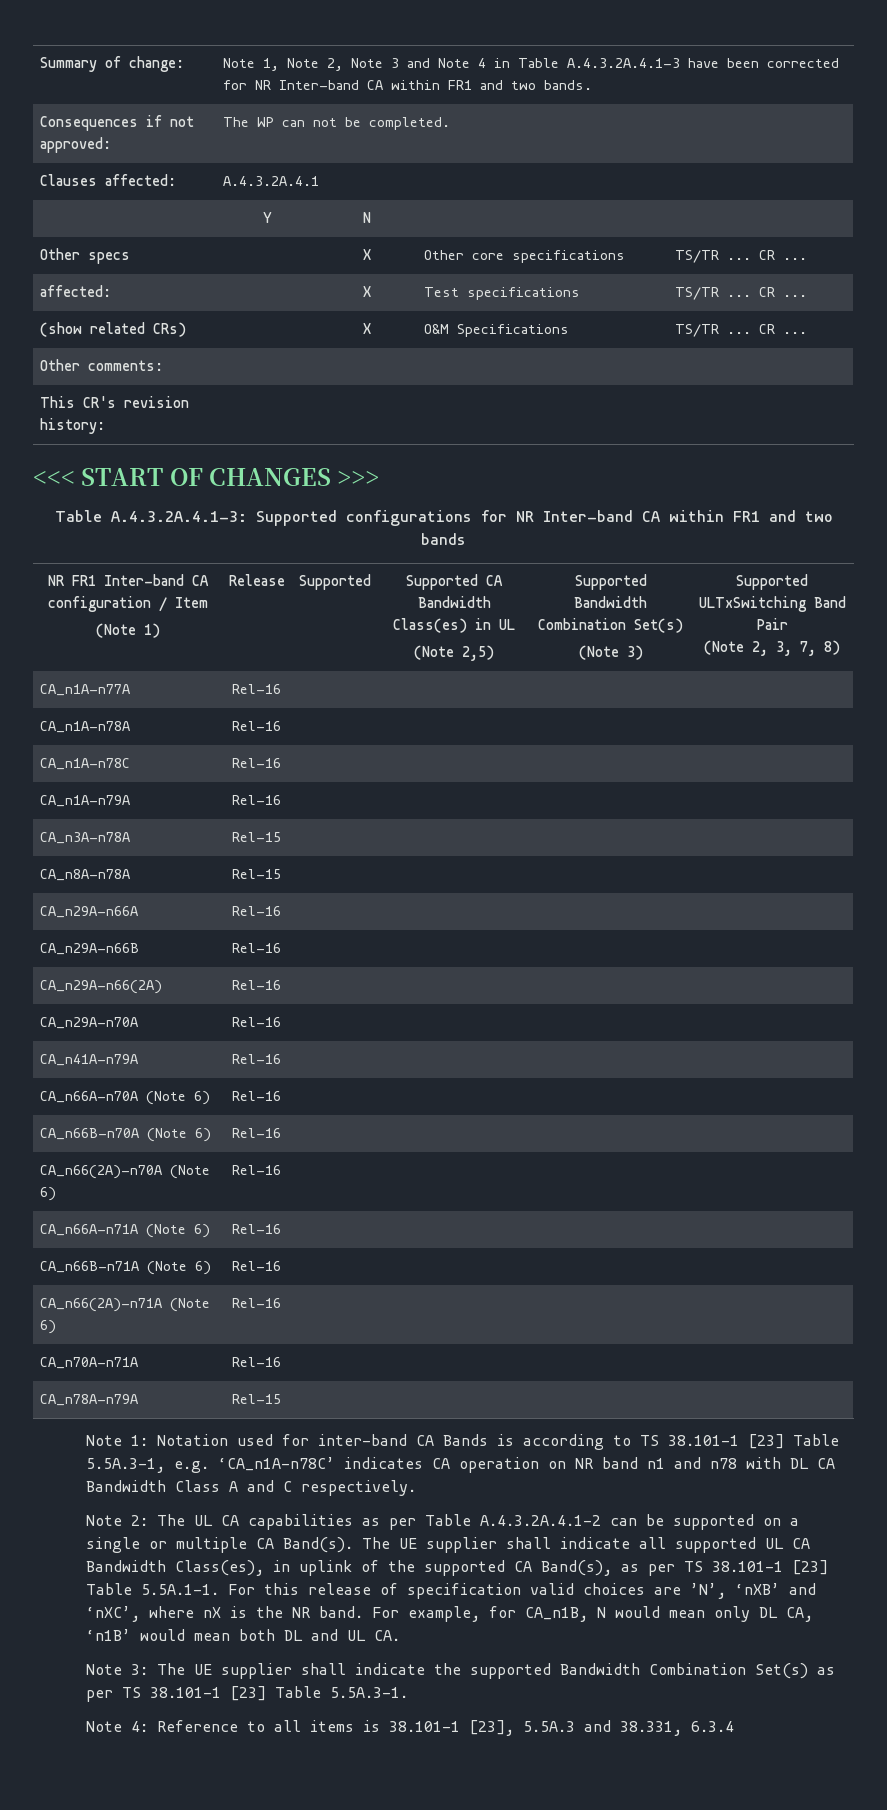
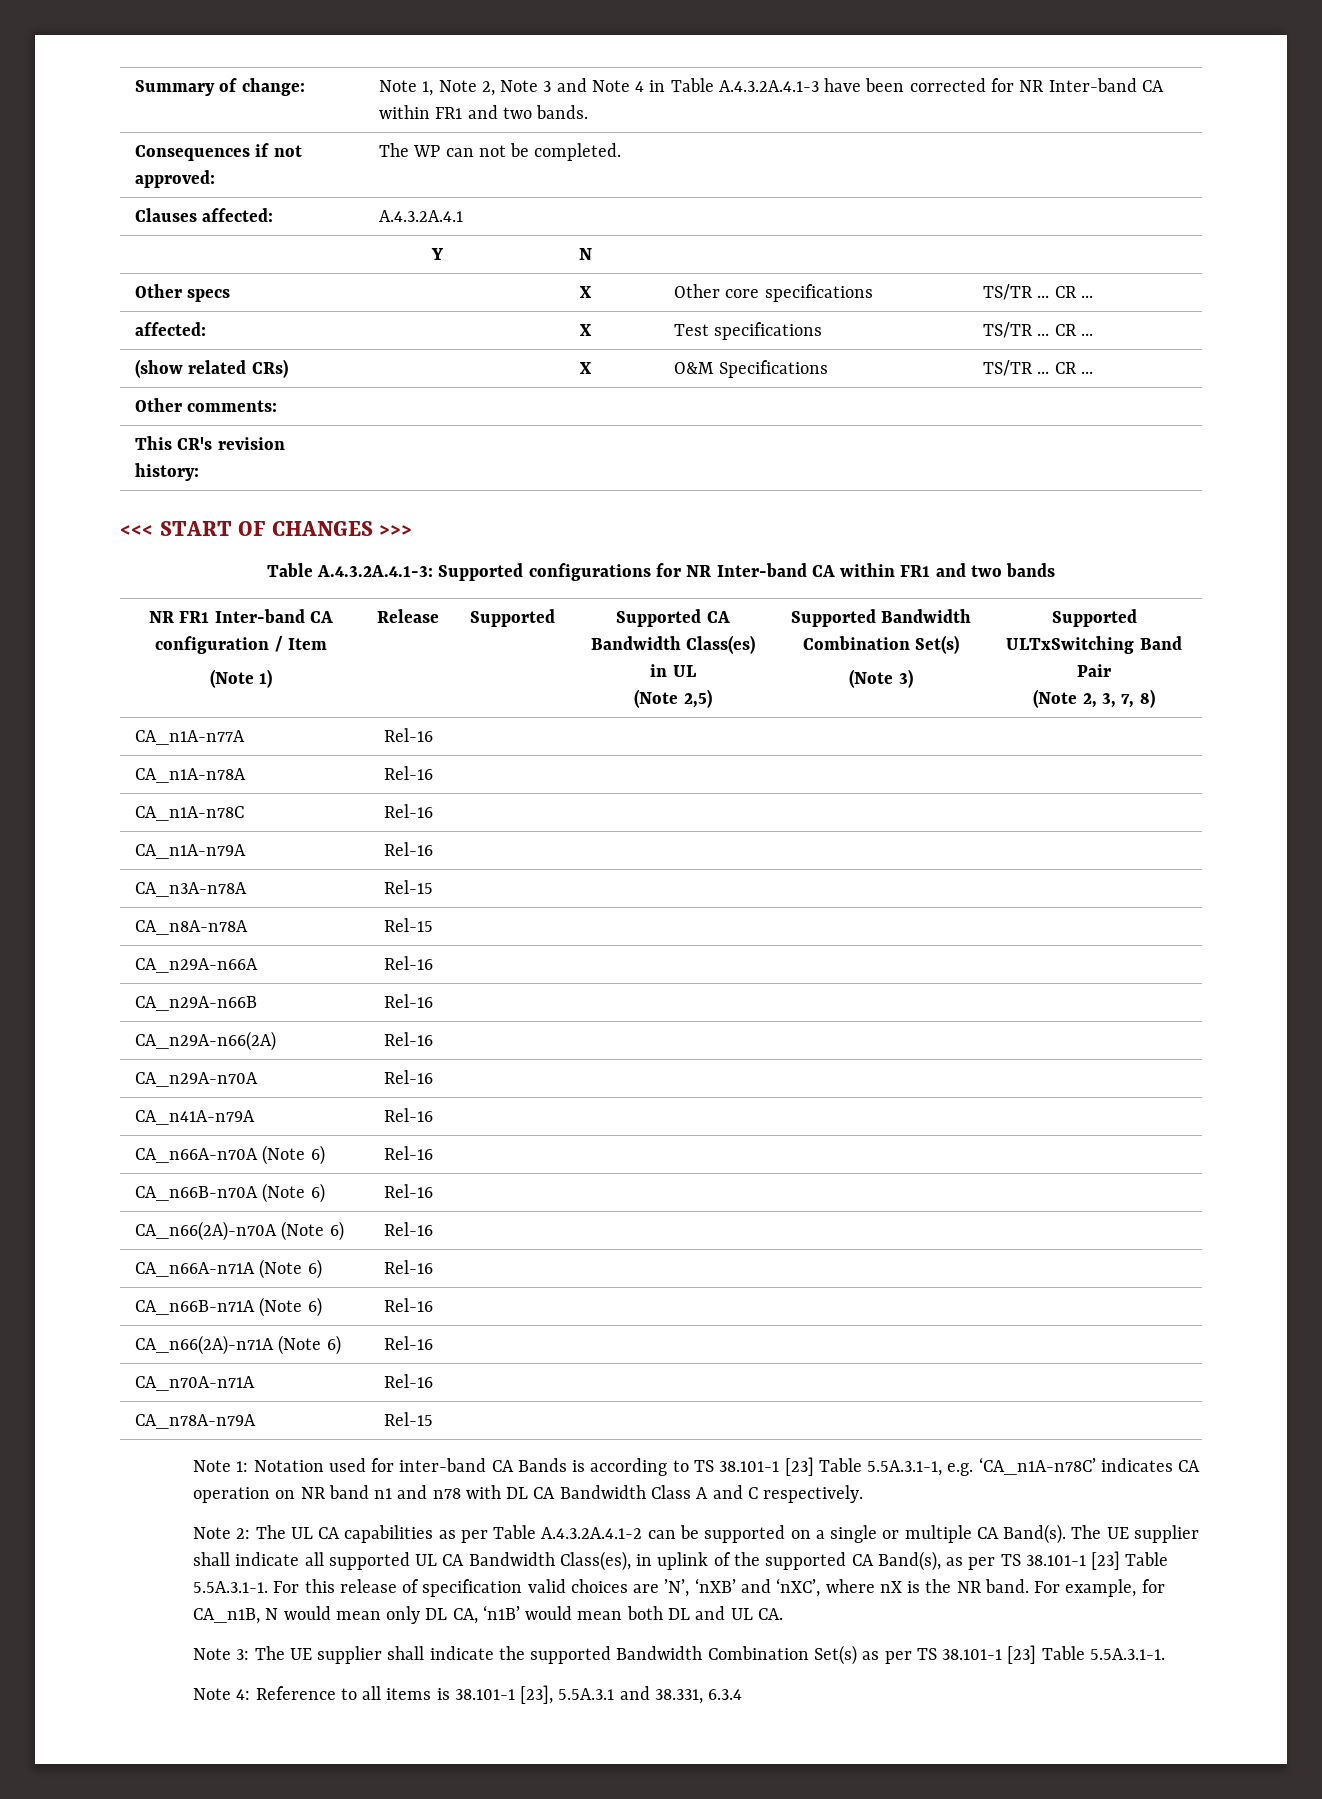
[85,1458,165,1473] 5.5A.3-1, -> [867,1460,943,1476] 5.5A.3.1-1,
[140,1584,219,1595] 5.5A.1-1. -> [193,1581,269,1593] 5.5A.3.1-1.
[329,1687,408,1698] 5.5A.3-1. -> [1089,1648,1165,1660] 5.5A.3.1-1.
[522,1721,575,1732] 5.5A.3 -> [558,1688,615,1700] 5.5A.3.1

